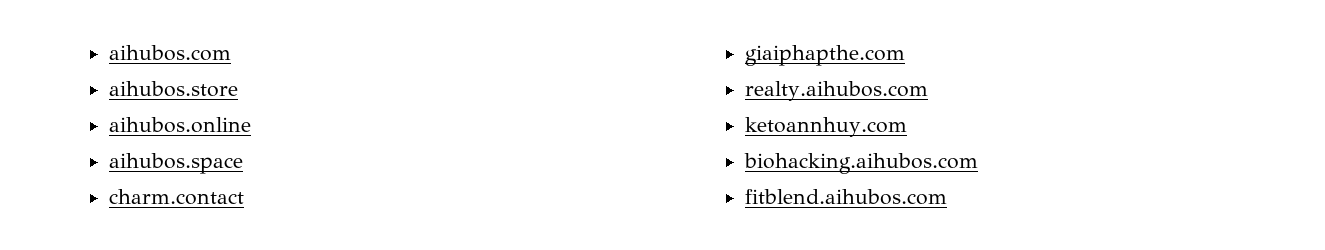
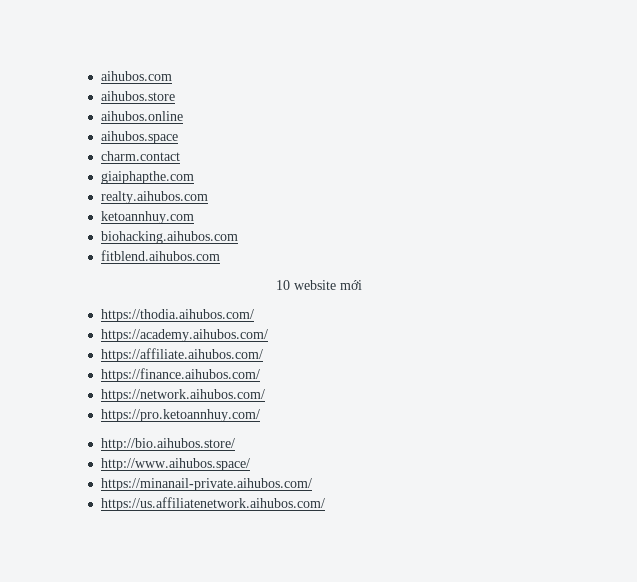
(948, 197) none -> [275,280,362,290] [100,309,254,322] [100,329,268,342] [100,348,263,362] [100,368,260,382] [100,389,265,402] [100,409,260,422] [100,438,235,451] [100,458,250,471] [100,478,312,491] [100,497,325,511] // 10 website mới // https://thodia.aihubos.com/ // https://academy.aihubos.com/ // https://affiliate.aihubos.com/ // https://finance.aihubos.com/ // https://network.aihubos.com/ // https://pro.ketoannhuy.com/ // http://bio.aihubos.store/ // http://www.aihubos.space/ // https://minanail-private.aihubos.com/ // https://us.affiliatenetwork.aihubos.com/

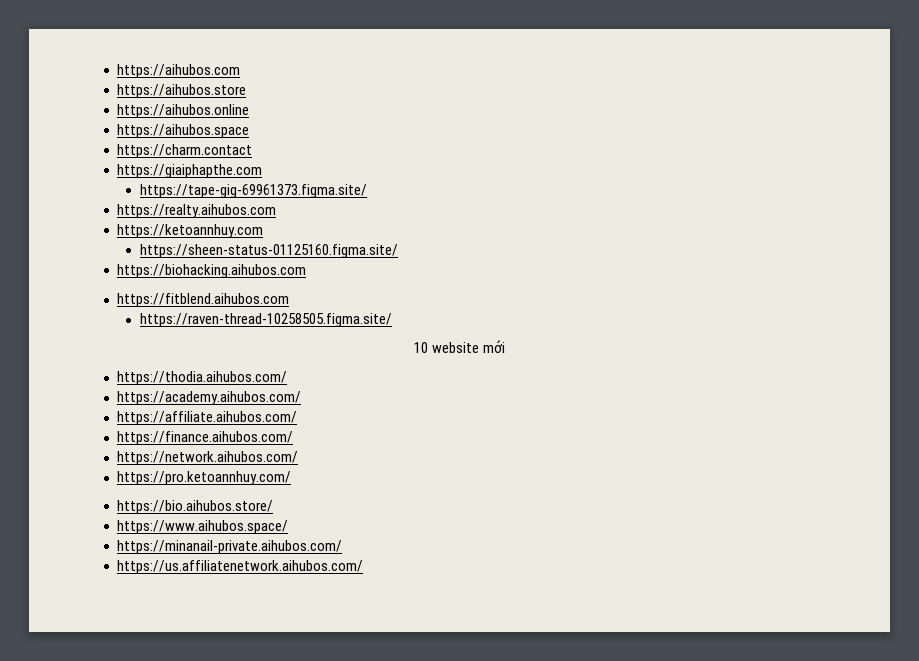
[100,71,172,81] [100,91,175,101] [100,111,183,121] [100,131,178,144] [100,151,180,161] [100,171,194,184] [100,191,208,204] [100,211,194,224] [100,231,238,244] [100,250,220,261] aihubos.com // aihubos.store // aihubos.online // aihubos.space // charm.contact // giaiphapthe.com // realty.aihubos.com // ketoannhuy.com // biohacking.aihubos.com // fitblend.aihubos.com -> [117,64,241,78] [117,84,247,98] [117,104,250,118] [117,124,250,138] [117,144,253,158] [117,164,263,178] [139,184,367,198] [117,204,277,218] [117,224,264,238] [139,244,398,258] [117,264,307,278] [117,293,290,307] [139,313,392,327] https://aihubos.com // https://aihubos.store // https://aihubos.online // https://aihubos.space // https://charm.contact // https://giaiphapthe.com // https://tape-gig-69961373.figma.site/ // https://realty.aihubos.com // https://ketoannhuy.com // https://sheen-status-01125160.figma.site/ // https://biohacking.aihubos.com // https://fitblend.aihubos.com // https://raven-thread-10258505.figma.site/
[100,438,235,451] [100,458,250,471] http://bio.aihubos.store/ // http://www.aihubos.space/ -> [117,500,274,514] [117,520,289,534] https://bio.aihubos.store/ // https://www.aihubos.space/

